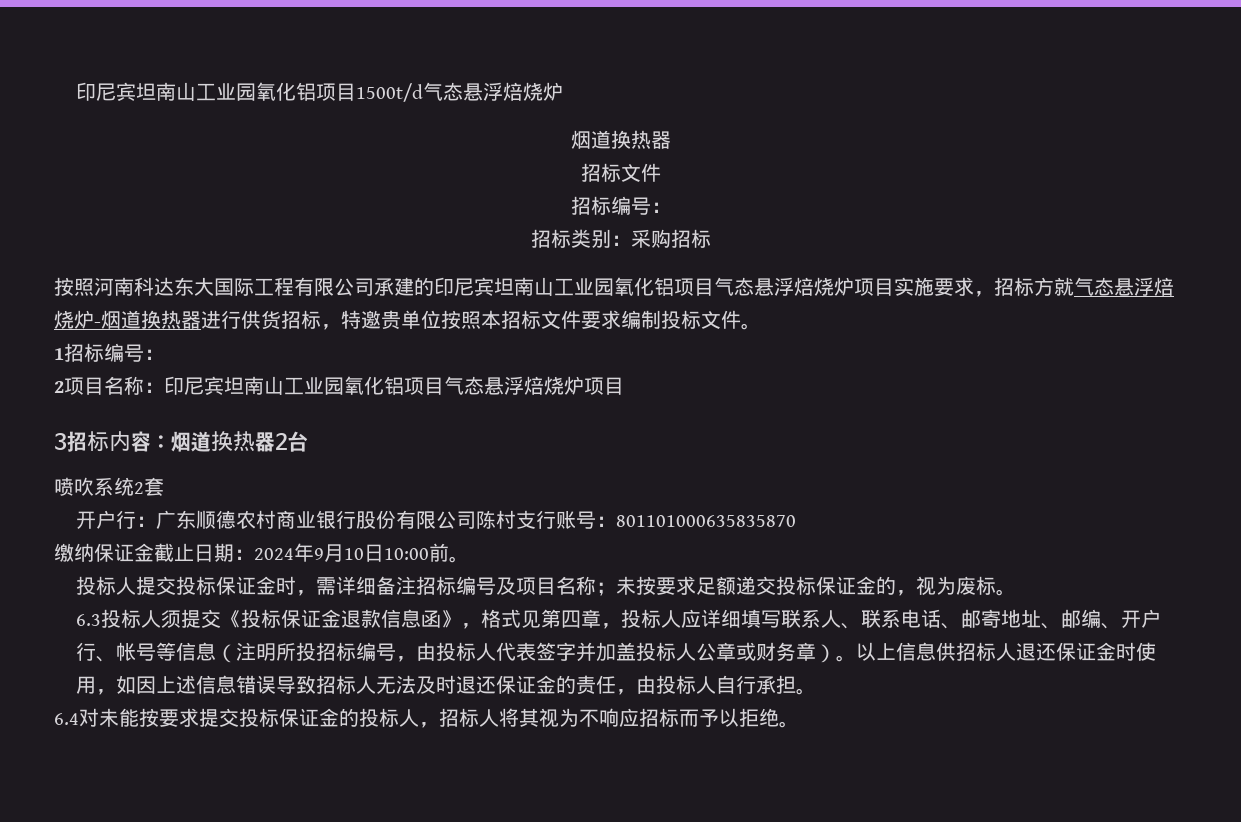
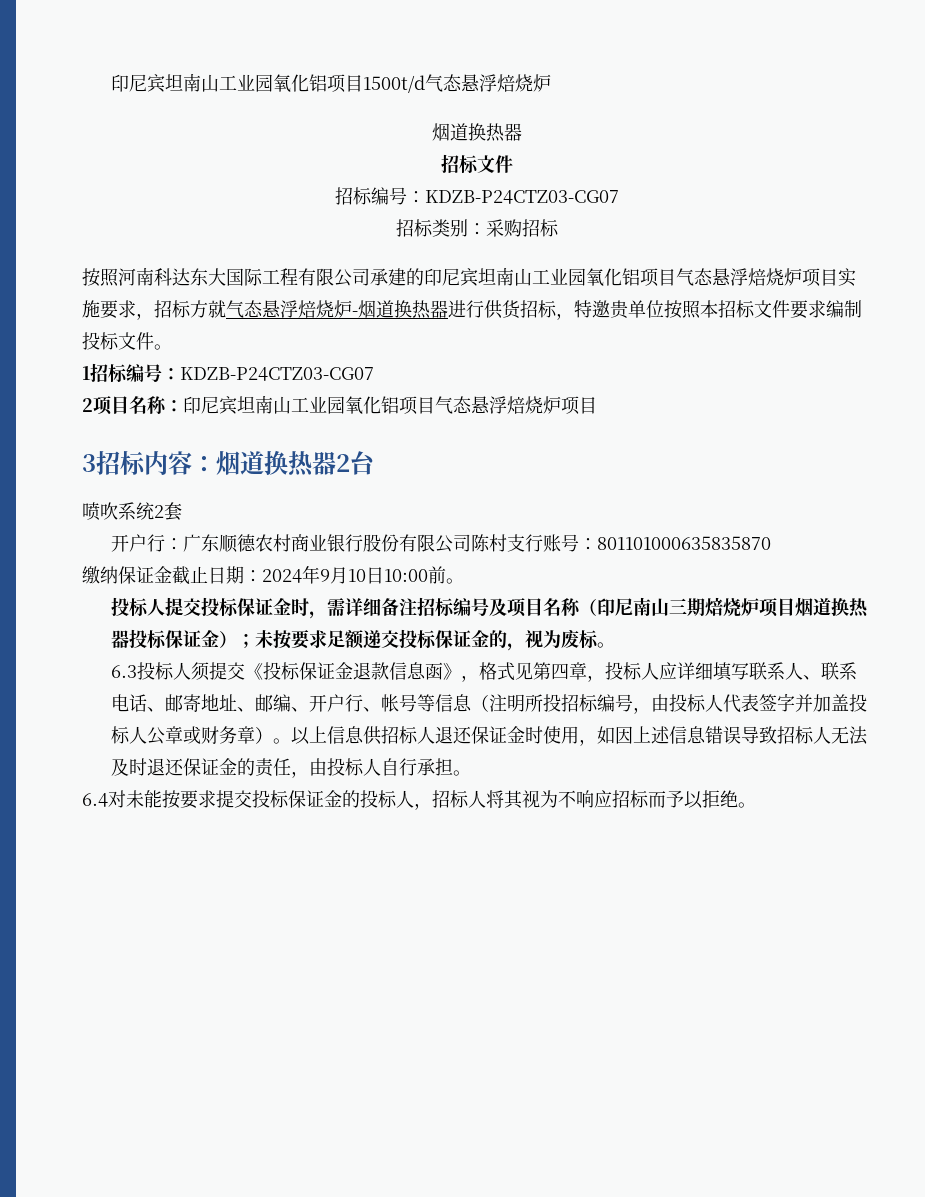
(671, 207) none -> [425,190,619,204] KDZB-P24CTZ03-CG07
(164, 354) none -> [180,367,374,381] KDZB-P24CTZ03-CG07
(597, 585) none -> [579,597,870,618] [111,629,238,649] （印尼南山三期焙烧炉项目烟道换热器投标保证金）

